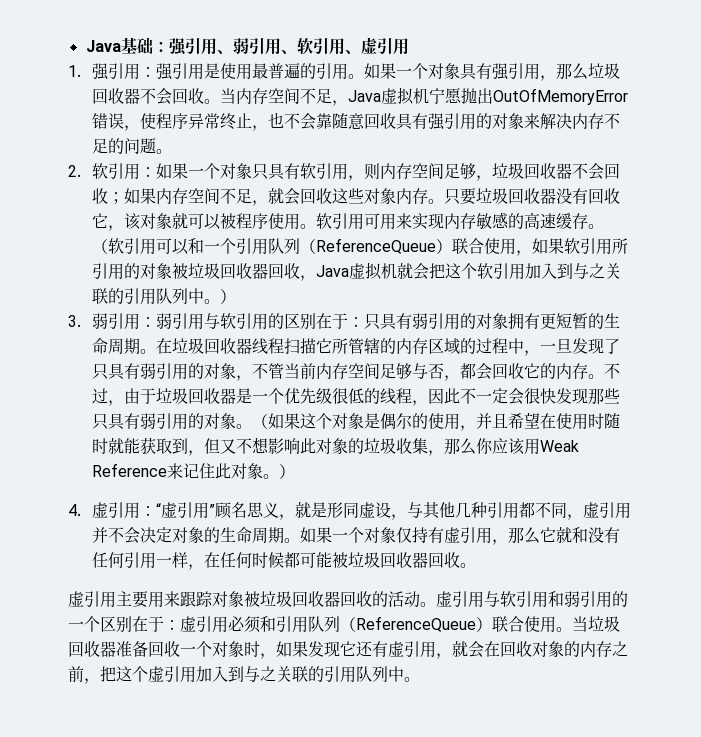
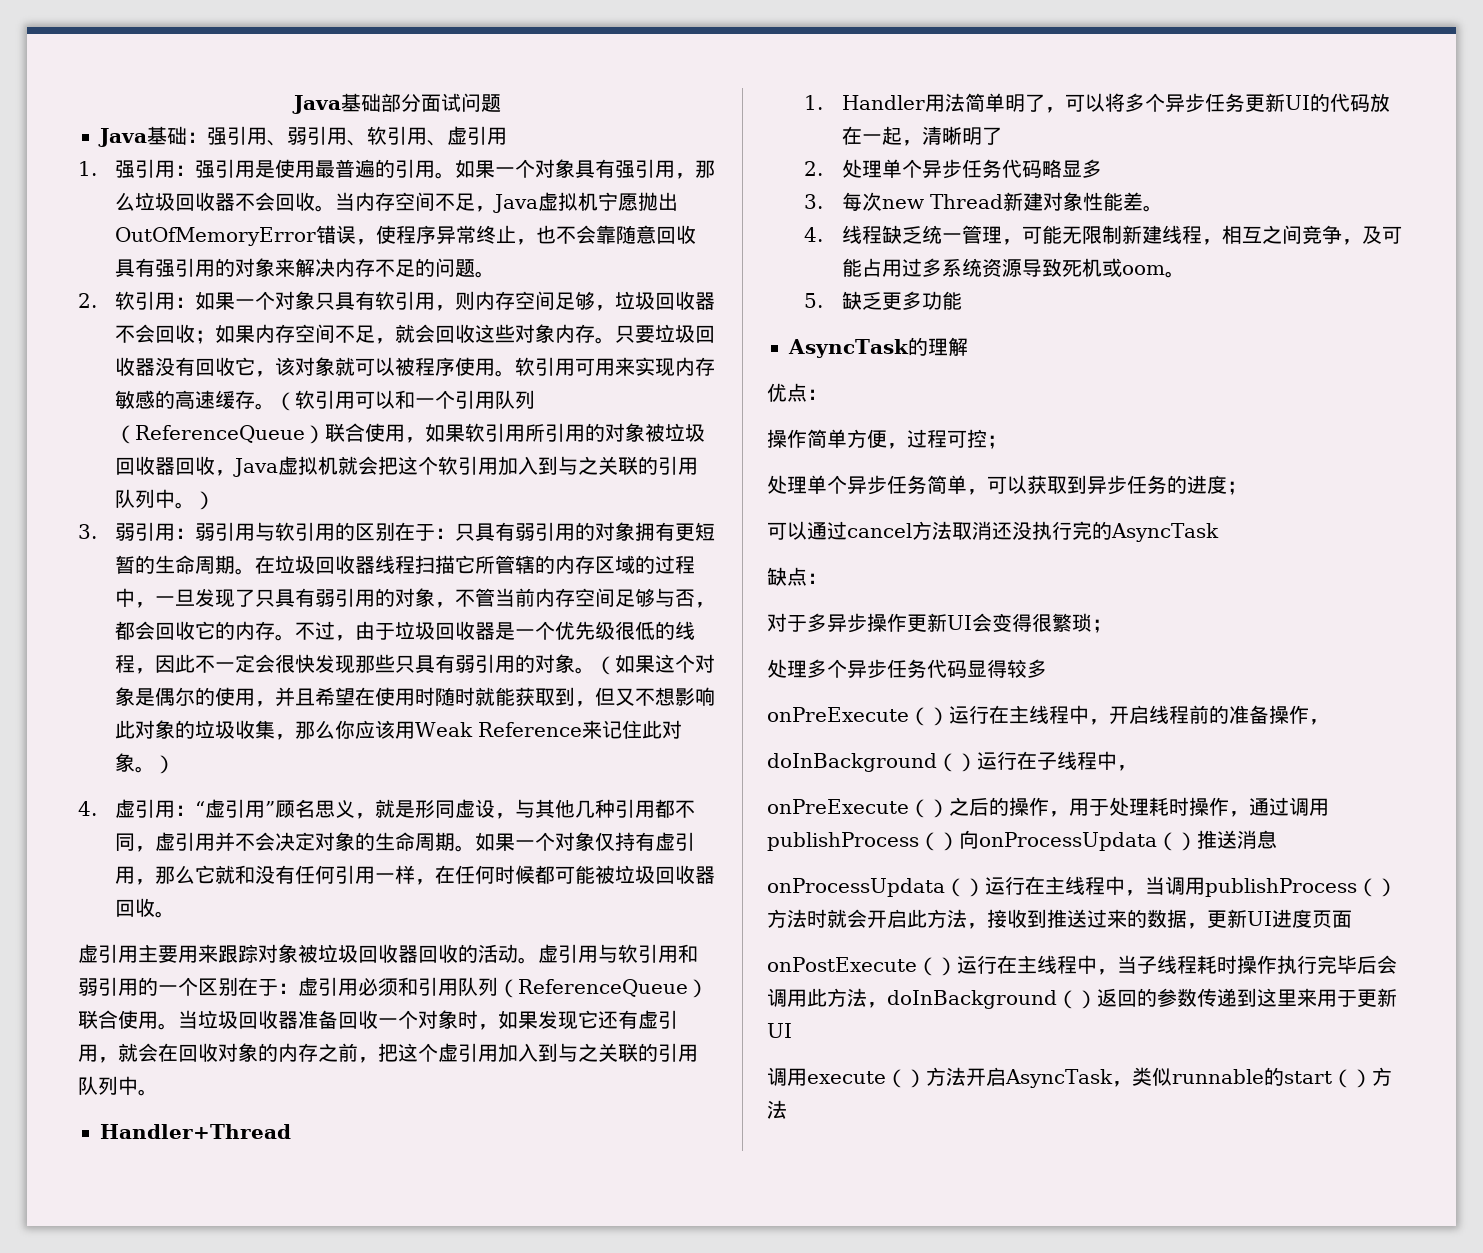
[85,37,153,54] Java基础 -> [291,93,501,114] [98,126,187,147] Java基础部分面试问题 // Java基础
(420, 679) none -> [100,1124,291,1139] [804,93,1390,113] [841,126,1002,146] [804,159,1102,179] [804,192,1163,212] [804,225,1402,245] [841,258,1185,278] [804,291,962,310] [788,337,968,358] [767,383,827,402] [767,429,1007,449] [767,475,1247,495] [767,521,1219,542] [767,567,827,586] [767,613,1112,633] [767,659,1047,679] [767,705,1329,726] [767,751,1137,772] [767,797,1329,818] [767,830,1277,851] [767,876,1397,897] [767,909,1352,929] [767,955,1397,976] [767,988,1397,1009] [767,1023,792,1038] [767,1067,1392,1088] [767,1100,787,1119] // Handler+Thread // 1. Handler用法简单明了，可以将多个异步任务更新UI的代码放在一起，清晰明了 // 2.处理单个异步任务代码略显多 // 3.每次new Thread新建对象性能差。 // 4.线程缺乏统一管理，可能无限制新建线程，相互之间竞争，及可能占用过多系统资源导致死机或oom。 // 5.缺乏更多功能 // AsyncTask的理解 // 优点： // 操作简单方便，过程可控； // 处理单个异步任务简单，可以获取到异步任务的进度； // 可以通过cancel方法取消还没执行完的AsyncTask // 缺点： // 对于多异步操作更新UI会变得很繁琐； // 处理多个异步任务代码显得较多 // onPreExecute（）运行在主线程中，开启线程前的准备操作， // doInBackground（）运行在子线程中， // onPreExecute（）之后的操作，用于处理耗时操作，通过调用publishProcess（）向onProcessUpdata（）推送消息 // onProcessUpdata（）运行在主线程中，当调用publishProcess（）方法时就会开启此方法，接收到推送过来的数据，更新UI进度页面 // onPostExecute（）运行在主线程中，当子线程耗时操作执行完毕后会调用此方法，doInBackground（）返回的参数传递到这里来用于更新UI // 调用execute（）方法开启AsyncTask，类似runnable的start（）方法

